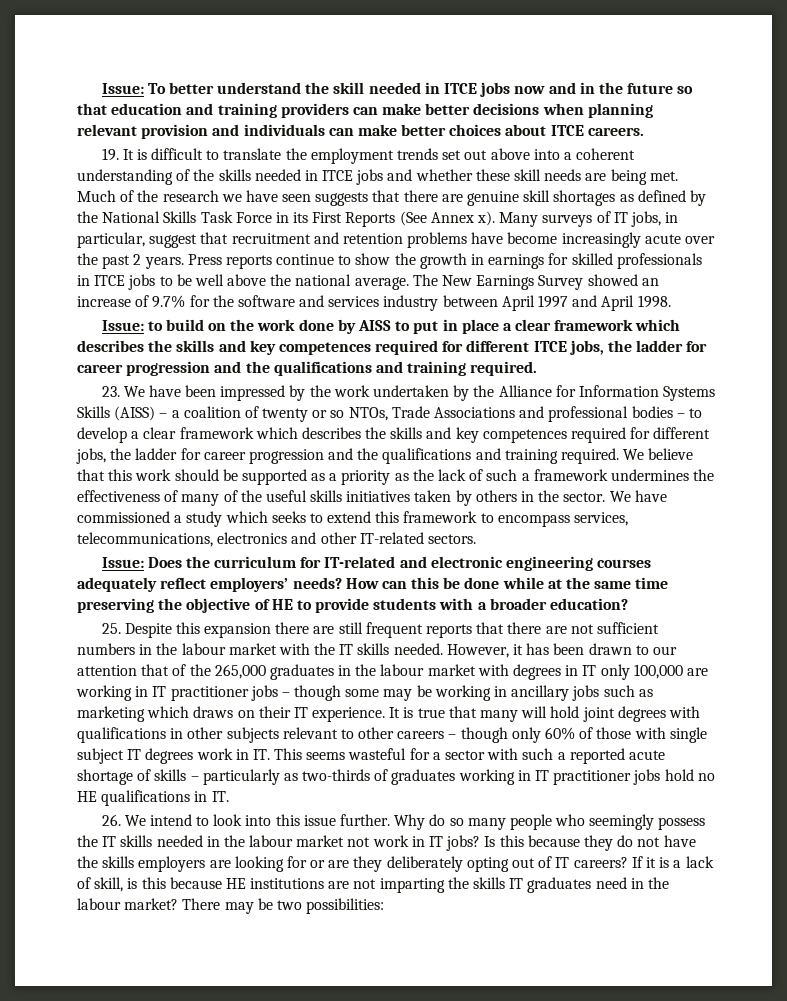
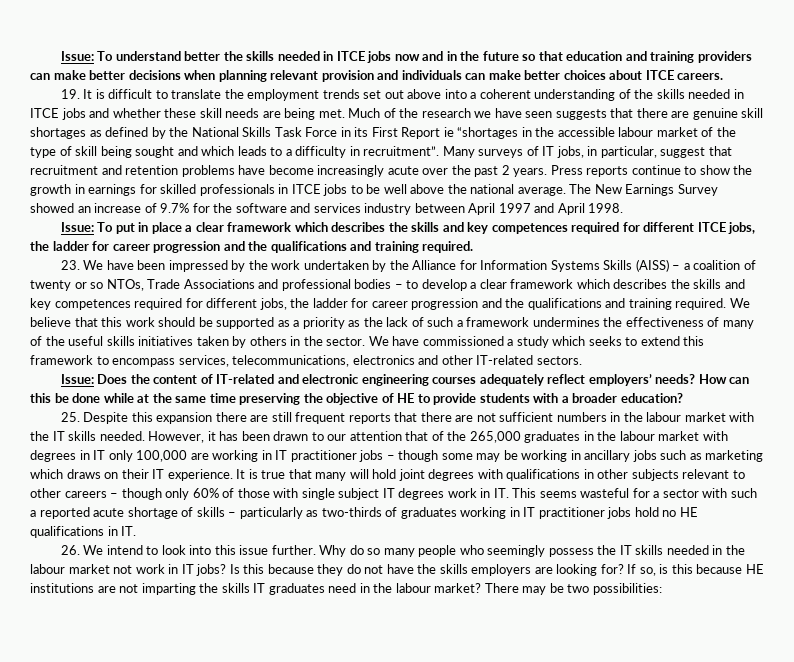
[101,82,365,94] Issue: To better understand the skill -> [60,51,275,61] Issue: To understand better the skills
[345,211,496,227] Reports (See Annex x). -> [401,127,736,139] [30,146,440,158] Report ie “shortages in the accessible labour market of the type of skill being sought and which leads to a difficulty in recruitment”.
[147,319,411,334] to build on the work done by AISS to -> [97,222,114,232] To
[214,556,322,568] curriculum for -> [153,374,213,384] content of
[286,856,714,872] [77,877,124,892] for or are they deliberately opting out of IT careers? If it is a lack of skill, -> [600,564,656,576] for? If so,

